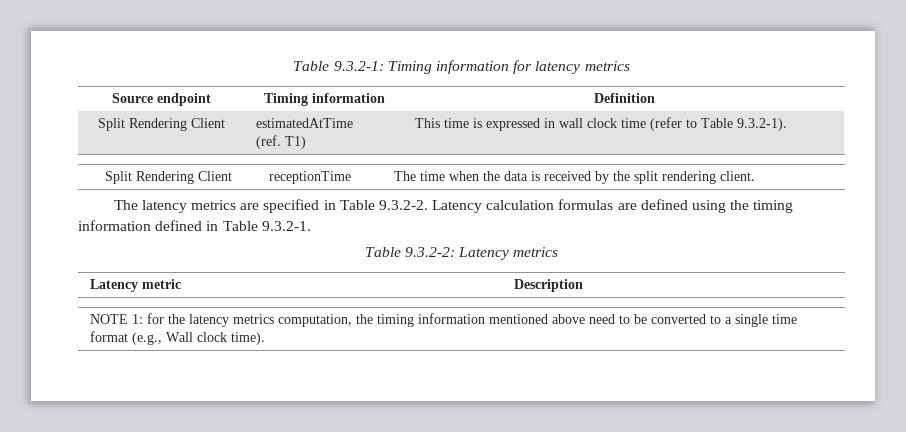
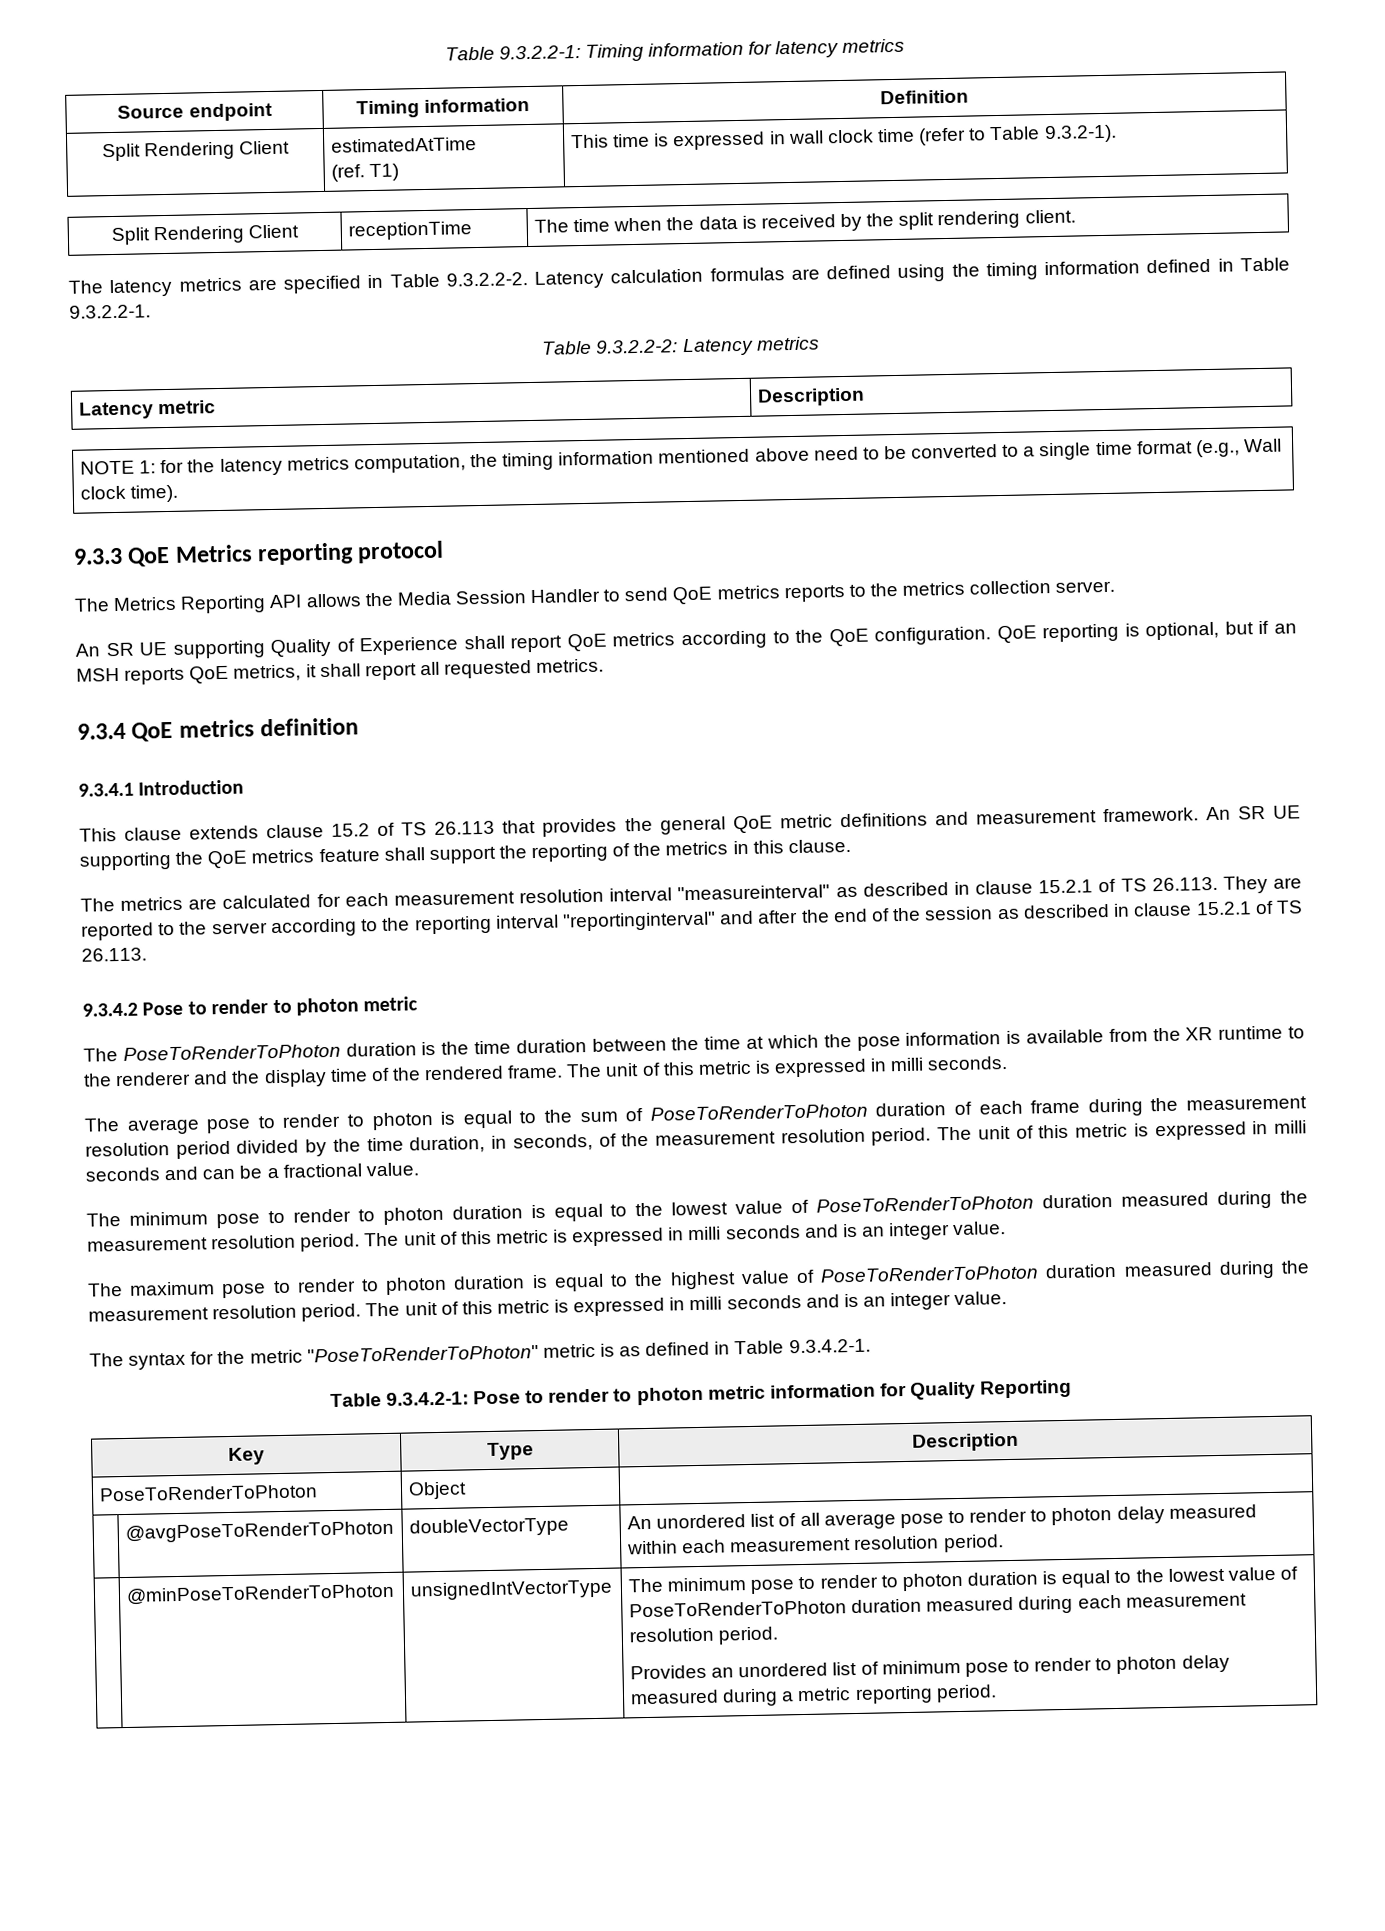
[293,61,384,71] Table 9.3.2-1: -> [444,44,581,61] Table 9.3.2.2-1:
[378,200,428,210] 9.3.2-2. -> [445,272,528,287] 9.3.2.2-2.
[261,221,311,231] [364,247,455,257] 9.3.2-1. // Table 9.3.2-2: -> [69,304,151,319] [541,339,679,355] 9.3.2.2-1. // Table 9.3.2.2-2:
(266, 338) none -> [73,540,445,567] [74,580,1116,614] [75,620,1297,659] [76,658,605,685] [77,717,360,742] [78,779,245,797] [79,805,1301,842] [79,838,851,871] [80,875,1302,912] [81,900,1303,941] [81,947,147,962] [82,996,419,1017] [83,1025,1306,1062] [83,1055,1009,1088] [84,1096,1307,1135] [85,1120,1308,1159] [85,1162,419,1182] [86,1190,1308,1229] [87,1221,1007,1252] [87,1260,1310,1299] [88,1291,1008,1322] [89,1338,871,1370] [329,1379,1073,1408] [228,1447,265,1465] [486,1442,534,1461] [912,1432,1019,1452] [99,1484,319,1502] [408,1481,468,1500] [125,1520,395,1543] [409,1517,570,1538] [627,1504,1257,1530] [627,1534,1004,1555] [126,1583,396,1605] [410,1579,614,1601] [628,1566,1298,1594] [629,1593,1247,1618] [629,1626,780,1645] [630,1654,1230,1680] [630,1684,997,1707] // 9.3.3 QoE Metrics reporting protocol // The Metrics Reporting API allows the Media Session Handler to send QoE metrics reports to the metrics collection server. // An SR UE supporting Quality of Experience shall report QoE metrics according to the QoE configuration. QoE reporting is optional, but if an MSH reports QoE metrics, it shall report all requested metrics. // 9.3.4 QoE metrics definition // 9.3.4.1 Introduction // This clause extends clause 15.2 of TS 26.113 that provides the general QoE metric definitions and measurement framework. An SR UE supporting the QoE metrics feature shall support the reporting of the metrics in this clause. // The metrics are calculated for each measurement resolution interval "measureinterval" as described in clause 15.2.1 of TS 26.113. They are reported to the server according to the reporting interval "reportinginterval" and after the end of the session as described in clause 15.2.1 of TS 26.113. // 9.3.4.2 Pose to render to photon metric // The PoseToRenderToPhoton duration is the time duration between the time at which the pose information is available from the XR runtime to the renderer and the display time of the rendered frame. The unit of this metric is expressed in milli seconds. // The average pose to render to photon is equal to the sum of PoseToRenderToPhoton duration of each frame during the measurement resolution period divided by the time duration, in seconds, of the measurement resolution period. The unit of this metric is expressed in milli seconds and can be a fractional value. // The minimum pose to render to photon duration is equal to the lowest value of PoseToRenderToPhoton duration measured during the measurement resolution period. The unit of this metric is expressed in milli seconds and is an integer value. // The maximum pose to render to photon duration is equal to the highest value of PoseToRenderToPhoton duration measured during the measurement resolution period. The unit of this metric is expressed in milli seconds and is an integer value. // The syntax for the metric "PoseToRenderToPhoton" metric is as defined in Table 9.3.4.2-1. // Table 9.3.4.2-1: Pose to render to photon metric information for Quality Reporting // Key | Type | Description // PoseToRenderToPhoton | Object | // | @avgPoseToRenderToPhoton | doubleVectorType | An unordered list of all average pose to render to photon delay measured within each measurement resolution period. // | @minPoseToRenderToPhoton | unsignedIntVectorType | The minimum pose to render to photon duration is equal to the lowest value of PoseToRenderToPhoton duration measured during each measurement resolution period. // Provides an unordered list of minimum pose to render to photon delay measured during a metric reporting period.

